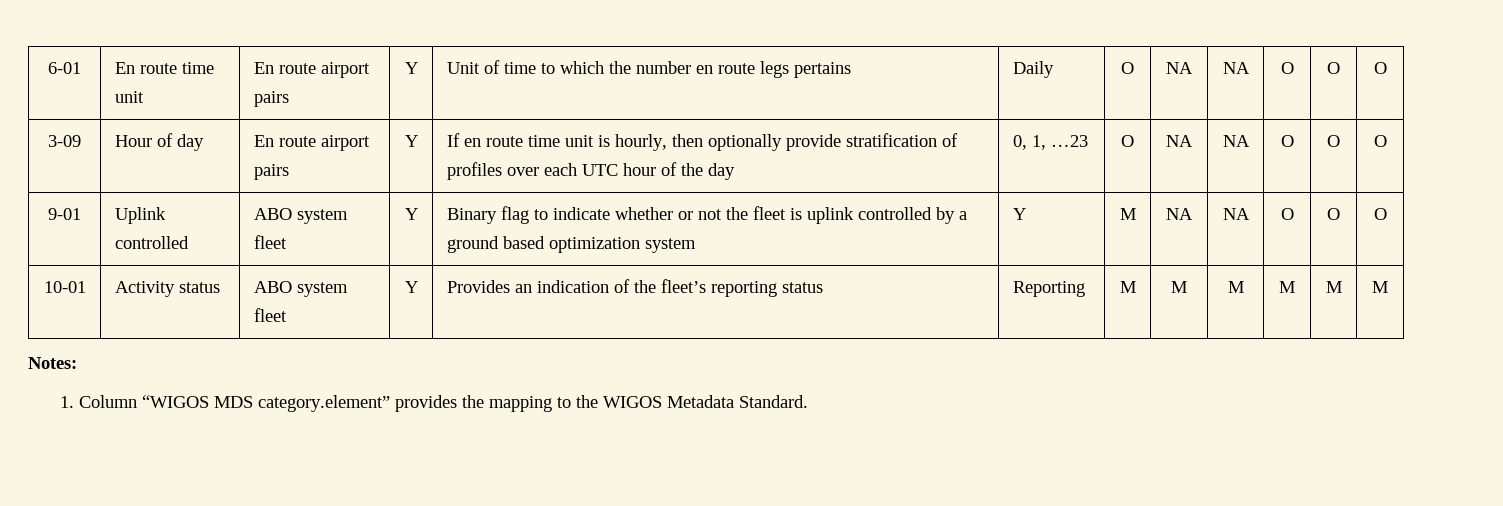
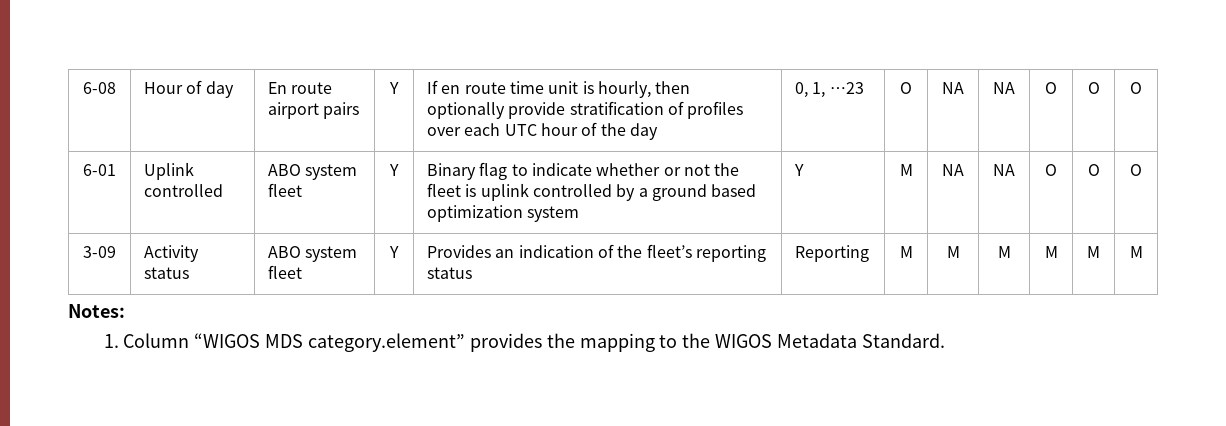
[48,62,81,74] [114,62,214,74] [114,91,144,103] [253,62,370,78] [253,91,289,107] [404,62,418,74] [446,60,851,78] [1012,61,1054,78] [1121,62,1134,74] [1166,62,1193,74] [1222,62,1250,74] [1280,62,1294,74] [1327,62,1340,74] [1373,62,1387,74] [48,135,81,147] 6-01 | En route time unit | En route airport pairs | Y | Unit of time to which the number en route legs pertains | Daily | O | NA | NA | O | O | O // 3-09 -> [83,82,116,94] 6-08
[48,208,81,220] 9-01 -> [83,164,116,176] 6-01
[43,281,86,293] 10-01 -> [83,246,116,258] 3-09

